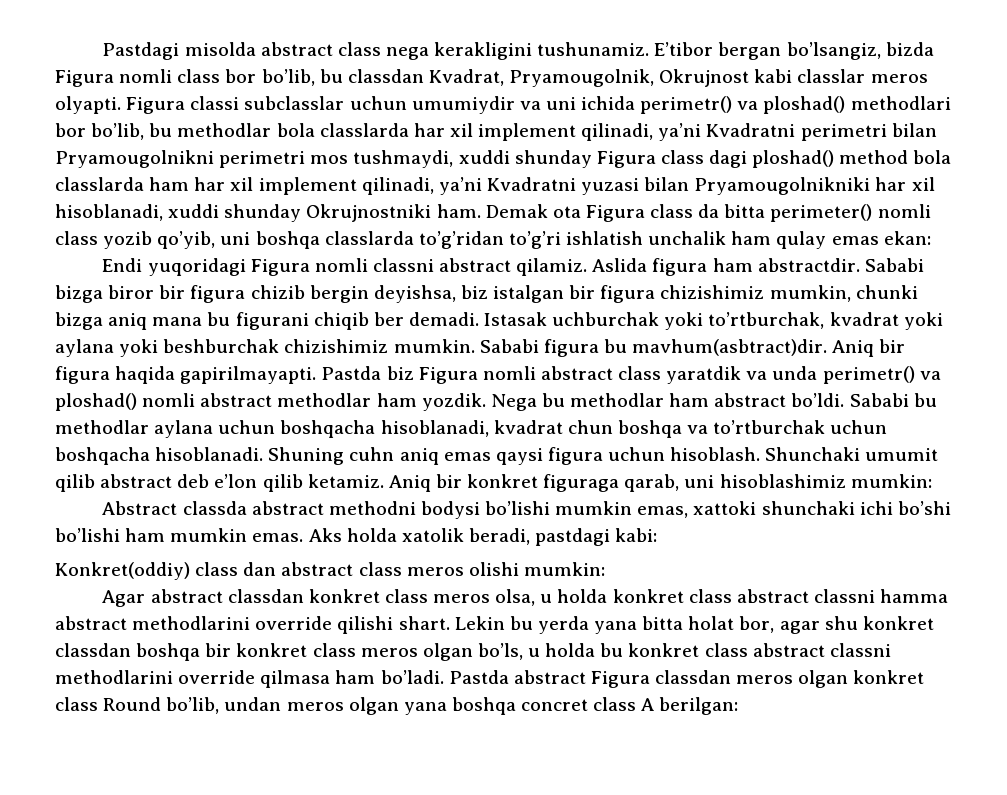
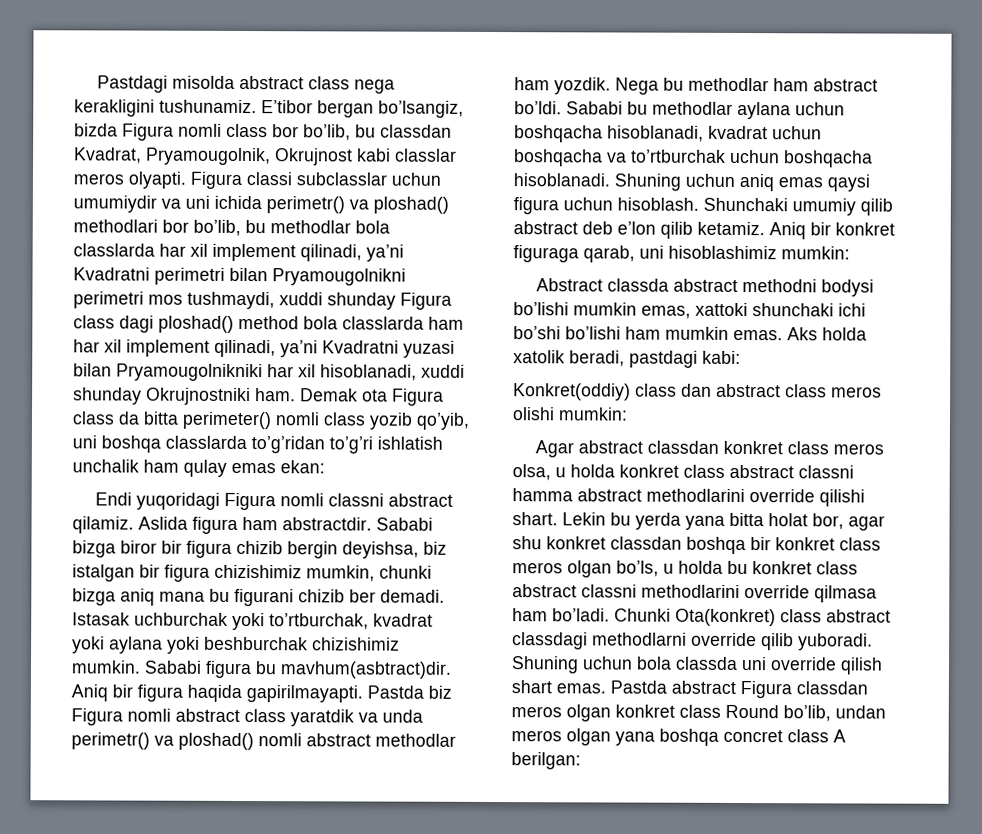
[313,312,369,330] chiqib -> [298,589,345,603] chizib
[567,420,682,438] chun boshqa -> [772,126,822,140] [514,149,603,167] uchun boshqacha
[349,447,395,461] cuhn -> [685,173,735,187] uchun
[865,448,939,461] umumit -> [792,198,856,216] umumiy
(444, 677) none -> [614,608,891,627] [512,632,873,651] [511,656,883,675] [511,680,606,694] Chunki Ota(konkret) class abstract classdagi methodlarni override qilib yuboradi. Shuning uchun bola classda uni override qilish shart emas.

